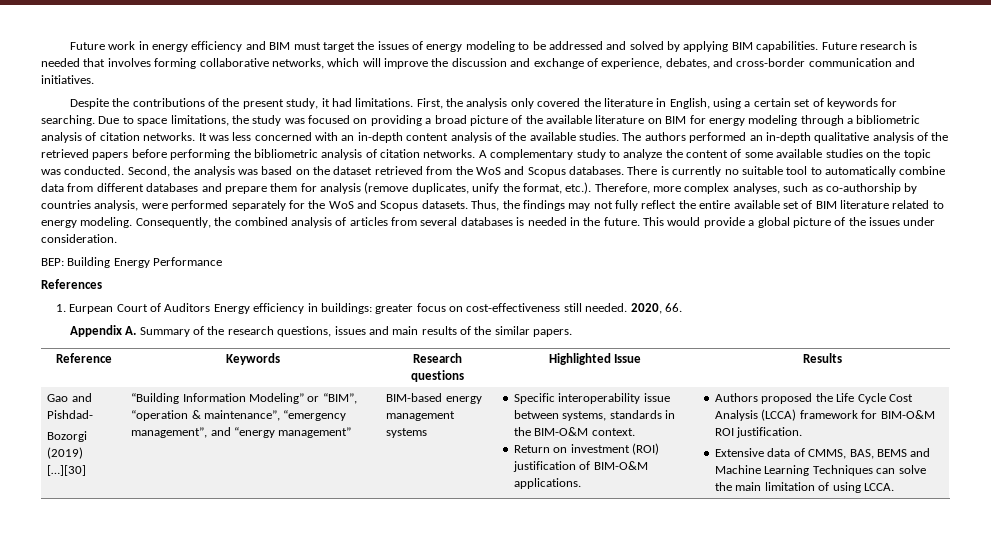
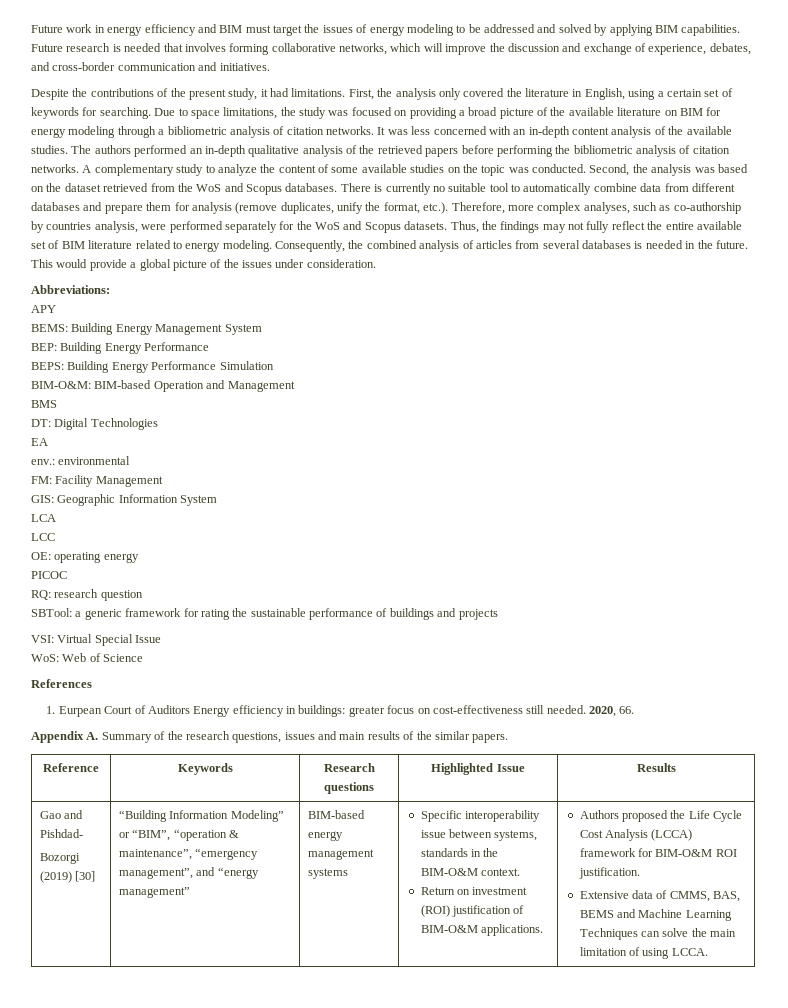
[41,257,223,268] BEP: Building Energy Performance -> [31,285,110,294] [31,305,56,313] [31,323,262,335] [31,342,210,354] [31,361,274,373] [31,380,295,392] [31,400,57,408] [31,418,158,430] [31,438,48,446] [31,456,131,465] [31,475,163,487] [31,494,218,506] [31,514,56,522] [31,533,55,541] [31,552,139,563] [31,571,67,579] [31,589,143,601] [31,608,498,620] [31,634,162,646] [31,653,144,662] Abbreviations: // APY // BEMS: Building Energy Management System // BEP: Building Energy Performance // BEPS: Building Energy Performance Simulation // BIM-O&M: BIM-based Operation and Management // BMS // DT: Digital Technologies // EA // env.: environmental // FM: Facility Management // GIS: Geographic Information System // LCA // LCC // OE: operating energy // PICOC // RQ: research question // SBTool: a generic framework for rating the sustainable performance of buildings and projects // VSI: Virtual Special Issue // WoS: Web of Science
[47,465,87,476] […][30] -> [75,871,96,882] [30]

